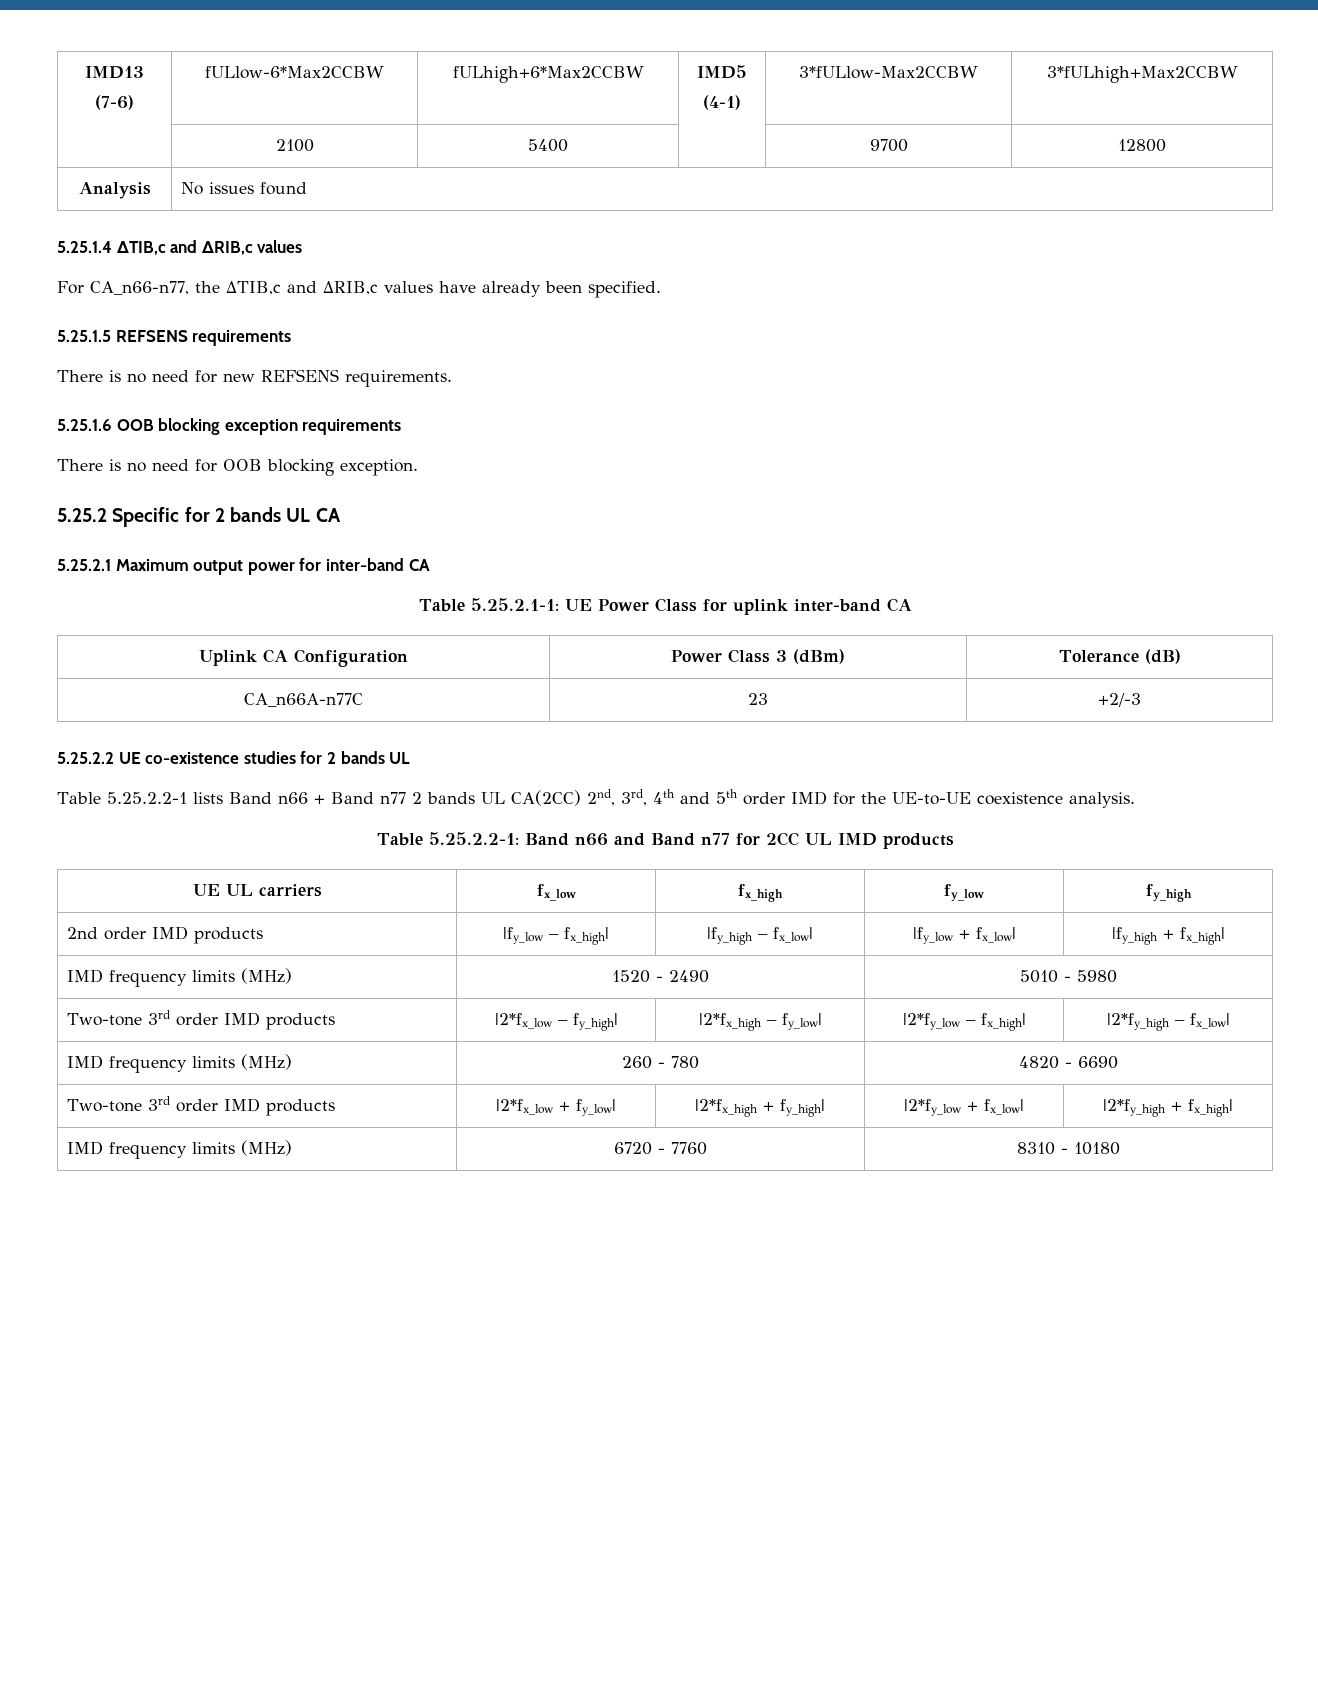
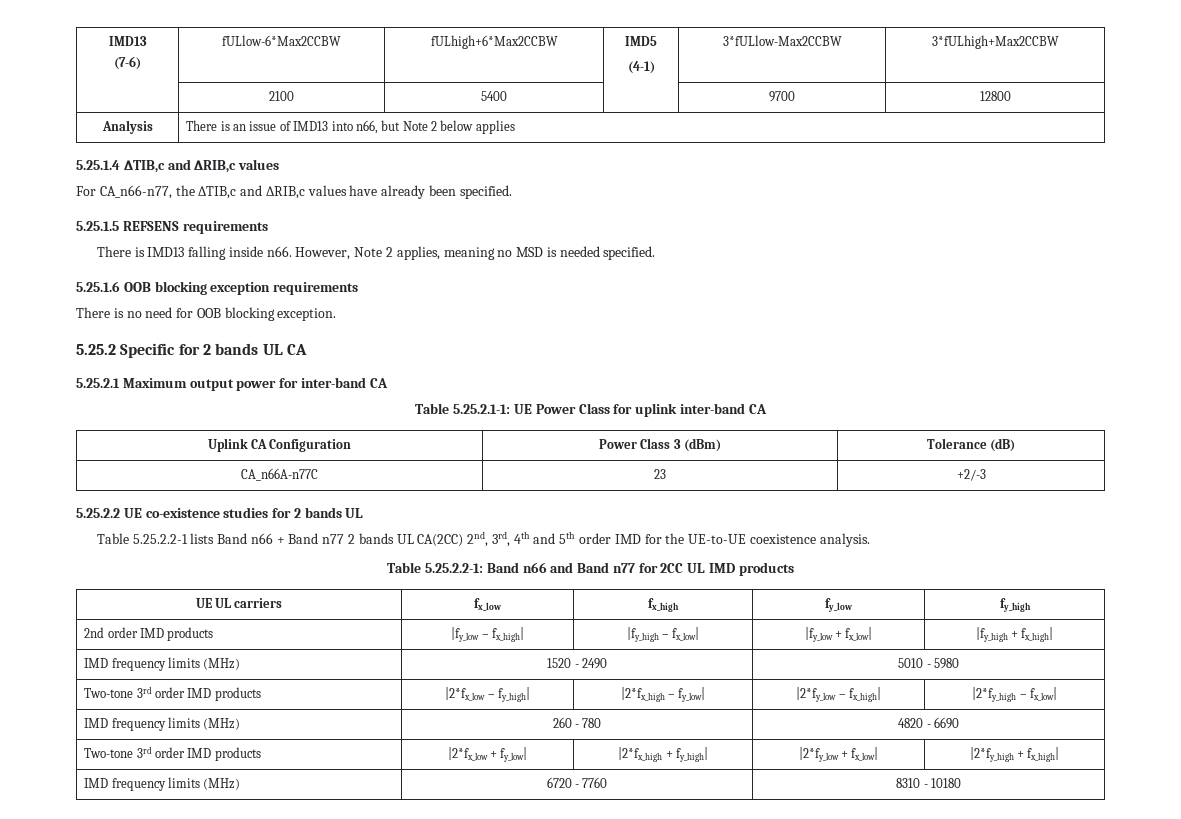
[180,182,307,195] No issues found -> [186,120,515,134] There is an issue of IMD13 into n66, but Note 2 below applies
[127,369,452,387] no need for new REFSENS requirements. -> [147,246,656,260] IMD13 falling inside n66. However, Note 2 applies, meaning no MSD is needed specified.

